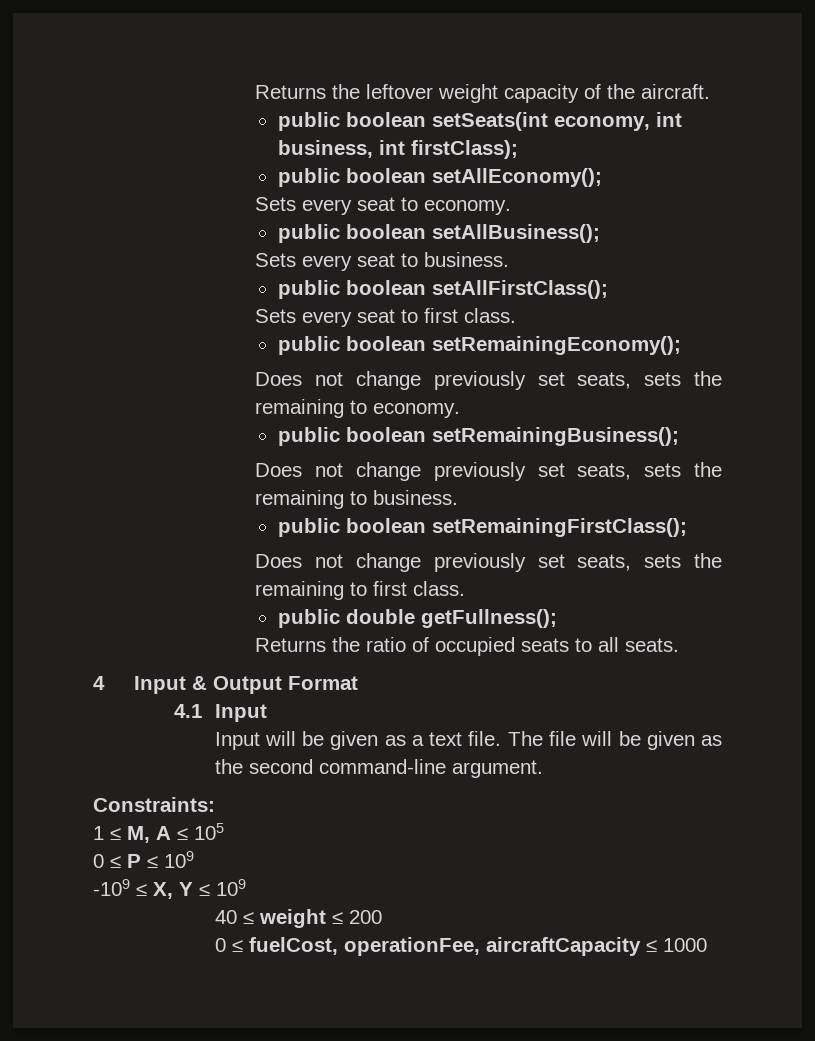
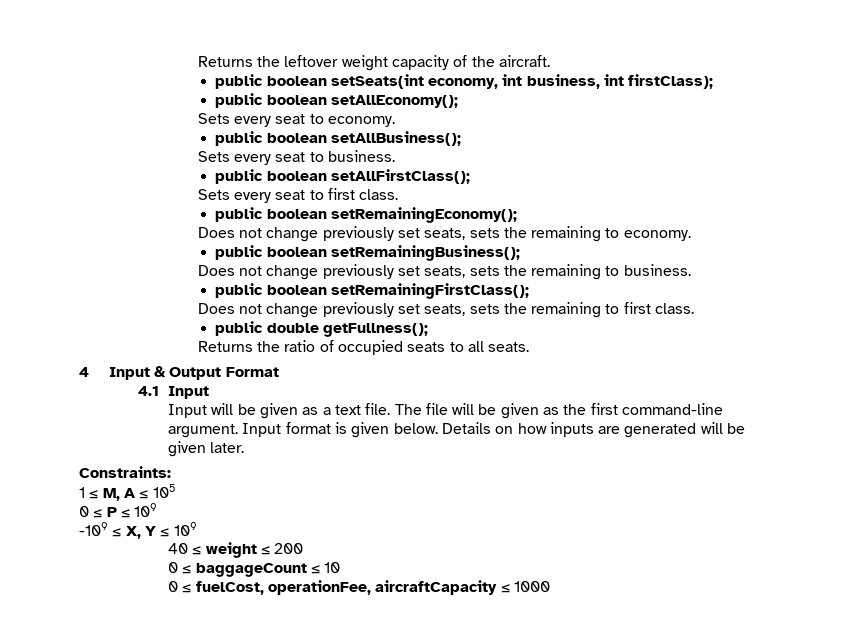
[248,759,313,774] second -> [590,403,618,415] first
(543, 769) none -> [242,422,746,438] [167,441,245,457] Input format is given below. Details on how inputs are generated will be given later.
(382, 917) none -> [167,562,341,577] // 0 ≤ baggageCount ≤ 10

